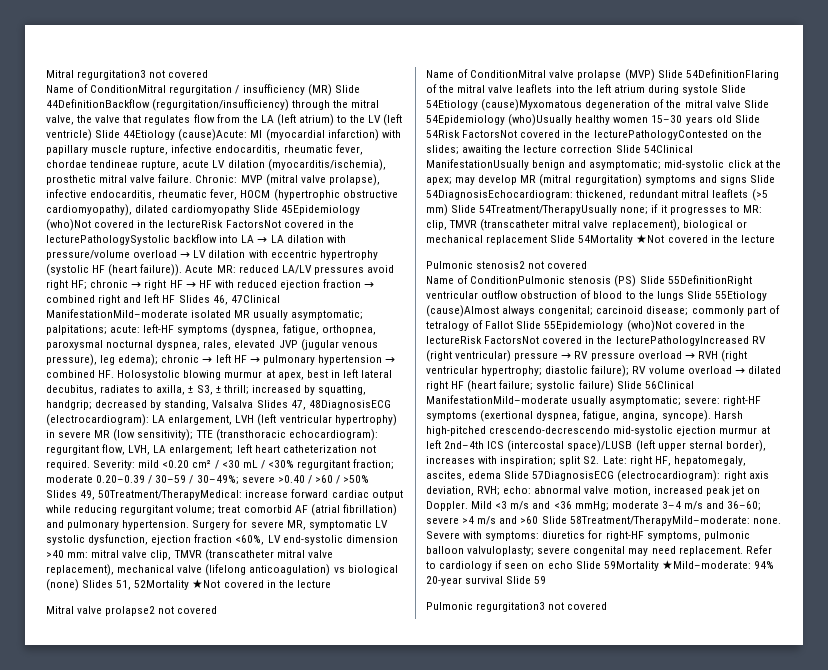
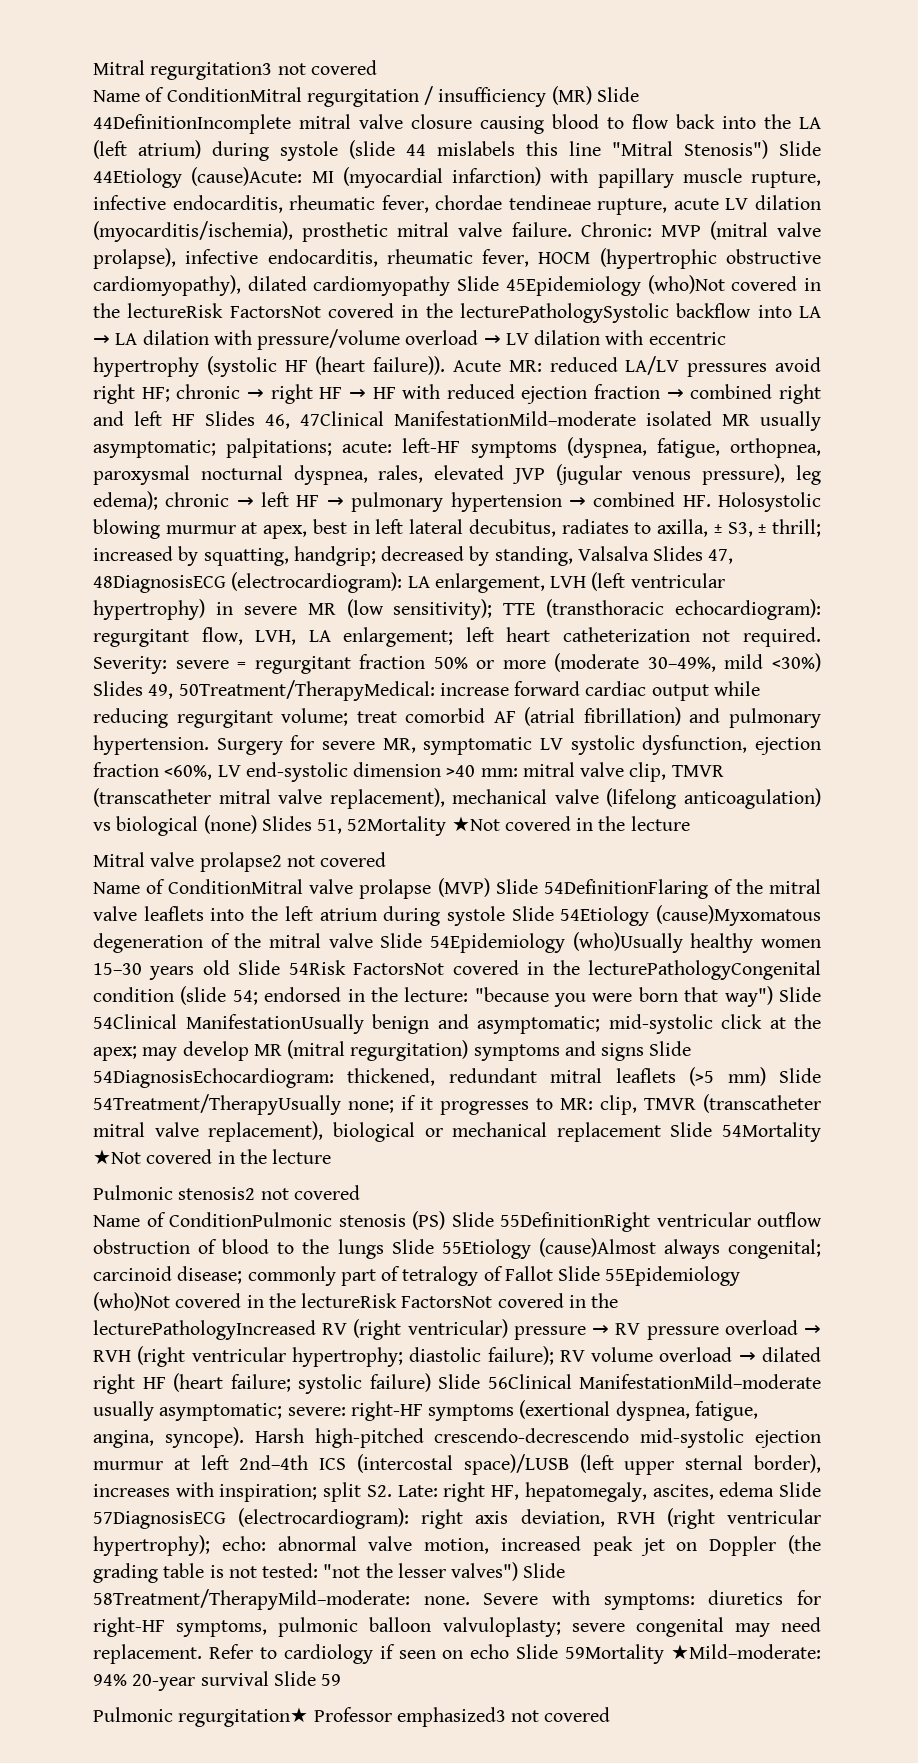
[46,99,380,111] [46,114,403,126] [46,129,92,141] 44DefinitionBackflow (regurgitation/insufficiency) through the mitral valve, the valve that regulates flow from the LA (left atrium) to the LV (left ventricle) -> [93,114,821,134] [93,140,768,161] 44DefinitionIncomplete mitral valve closure causing blood to flow back into the LA (left atrium) during systole (slide 44 mislabels this line "Mitral Stenosis")
[138,459,395,470] [46,475,370,485] mild <0.20 cm² / <30 mL / <30% regurgitant fraction; moderate 0.20–0.39 / 30–59 / 30–49%; severe >0.40 / >60 / >50% -> [175,653,821,674] severe = regurgitant fraction 50% or more (moderate 30–49%, mild <30%)
[593,130,762,140] [426,145,613,155] lecturePathologyContested on the slides; awaiting the lecture correction -> [588,960,821,980] [93,986,773,1007] lecturePathologyCongenital condition (slide 54; endorsed in the lecture: "because you were born that way")
[477,486,501,496] RVH; -> [616,1508,821,1529] [93,1535,210,1556] RVH (right ventricular hypertrophy);
[426,501,762,511] [426,516,539,525] Doppler. Mild <3 m/s and <36 mmHg; moderate 3–4 m/s and 36–60; severe >4 m/s and >60 -> [709,1535,821,1556] [93,1562,519,1583] Doppler (the grading table is not tested: "not the lesser valves")
[476,602,546,612] regurgitation3 -> [178,1707,506,1727] regurgitation★ Professor emphasized3

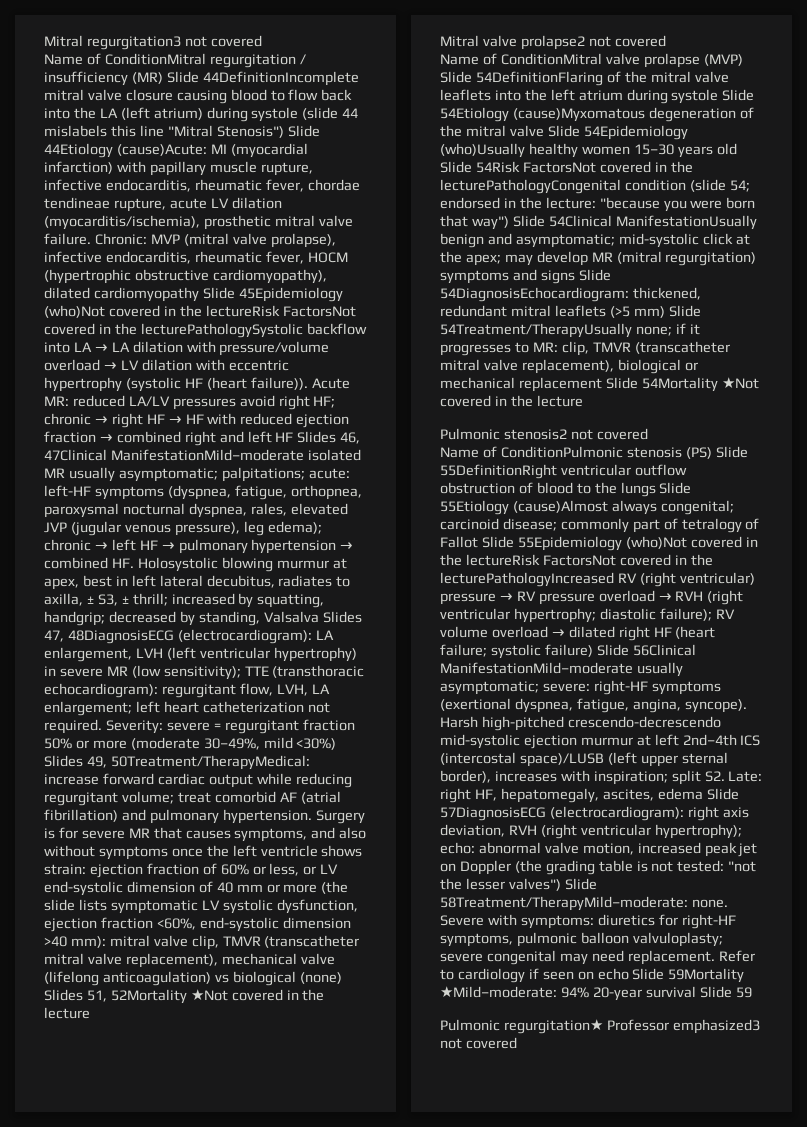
(283, 746) none -> [44,828,55,839] is
[382,738,416,753] MR, -> [128,827,367,842] [44,845,363,860] [44,863,339,878] [44,881,349,896] [44,899,107,911] MR that causes symptoms, and also without symptoms once the left ventricle shows strain: ejection fraction of 60% or less, or LV end-systolic dimension of 40 mm or more (the slide lists
[217,765,241,777] LV -> (196, 924) none
[480,768,518,777] mm: -> [70,936,106,948] mm):

